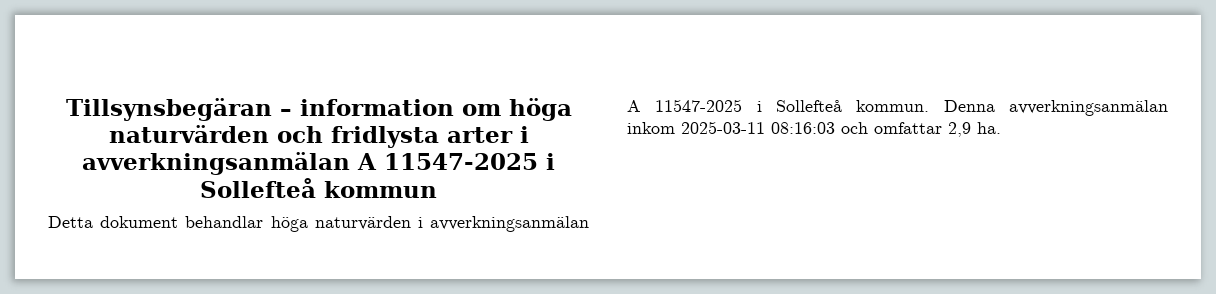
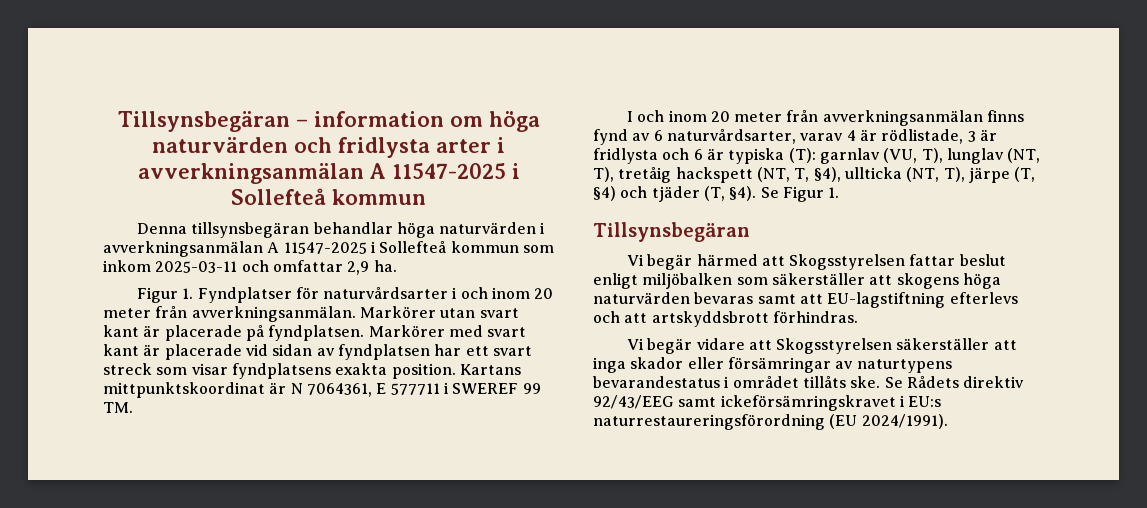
[48,216,179,228] Detta dokument -> [136,222,310,238] Denna tillsynsbegäran
[856,100,1168,116] kommun. Denna avverkningsanmälan -> [450,241,554,253] kommun som
[771,122,835,134] 08:16:03 -> (238, 267) none
(1001, 128) none -> [136,287,554,303] [103,306,519,322] [103,325,527,341] [103,344,532,360] [103,363,521,379] [103,382,541,398] [103,402,133,413] [626,110,1025,126] [593,129,997,145] [593,148,1041,164] [593,167,1036,183] [593,186,840,202] [593,222,750,242] [626,254,1006,270] [593,273,1001,289] [593,292,1018,308] [593,311,858,327] [626,338,1017,354] [593,357,952,373] [593,376,1025,388] [593,395,942,411] [593,414,948,430] // Figur 1. Fyndplatser för naturvårdsarter i och inom 20 meter från avverkningsanmälan. Markörer utan svart kant är placerade på fyndplatsen. Markörer med svart kant är placerade vid sidan av fyndplatsen har ett svart streck som visar fyndplatsens exakta position. Kartans mittpunktskoordinat är N 7064361, E 577711 i SWEREF 99 TM. // I och inom 20 meter från avverkningsanmälan finns fynd av 6 naturvårdsarter, varav 4 är rödlistade, 3 är fridlysta och 6 är typiska (T): garnlav (VU, T), lunglav (NT, T), tretåig hackspett (NT, T, §4), ullticka (NT, T), järpe (T, §4) och tjäder (T, §4). Se Figur 1. // Tillsynsbegäran // Vi begär härmed att Skogsstyrelsen fattar beslut enligt miljöbalken som säkerställer att skogens höga naturvärden bevaras samt att EU-lagstiftning efterlevs och att artskyddsbrott förhindras. // Vi begär vidare att Skogsstyrelsen säkerställer att inga skador eller försämringar av naturtypens bevarandestatus i området tillåts ske. Se Rådets direktiv 92/43/EEG samt ickeförsämringskravet i EU:s naturrestaureringsförordning (EU 2024/1991).

